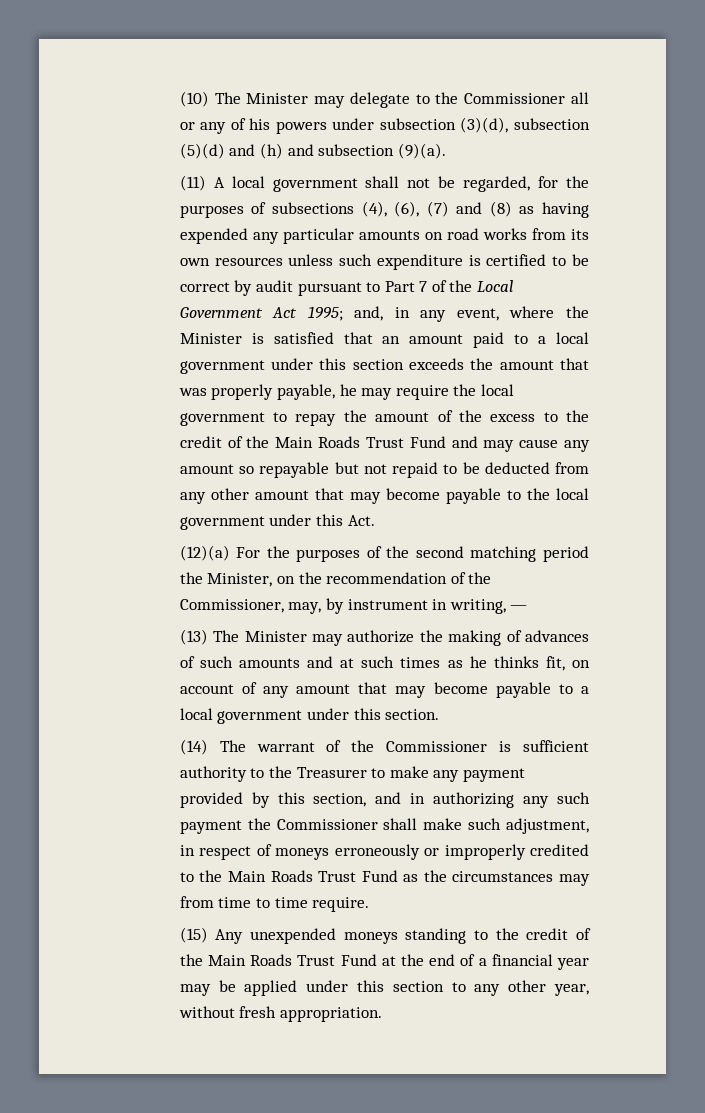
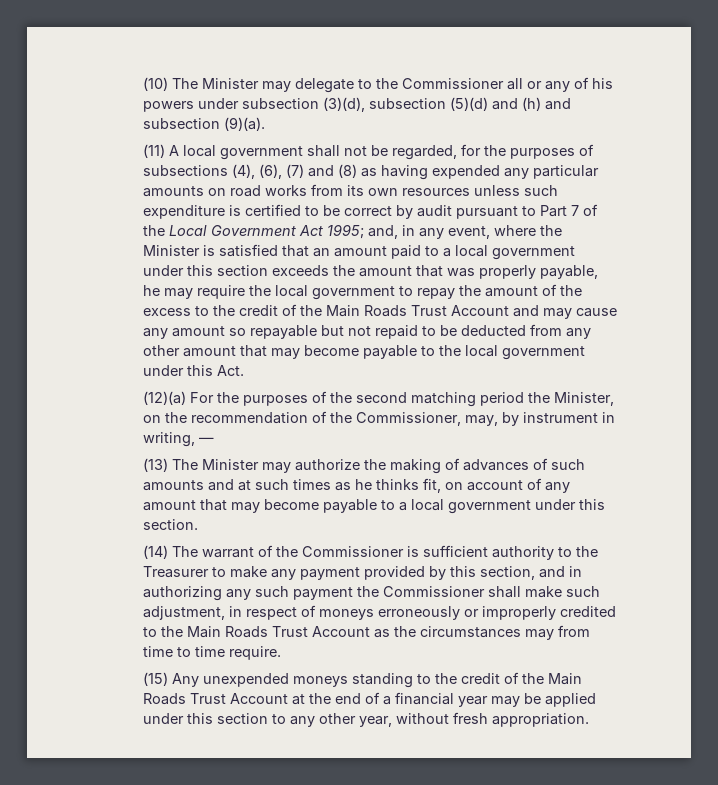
[409,436,446,448] Fund -> [451,305,510,316] Account
[361,870,398,882] Fund -> [312,626,371,637] Account
[340,954,377,966] Fund -> [230,693,289,704] Account

